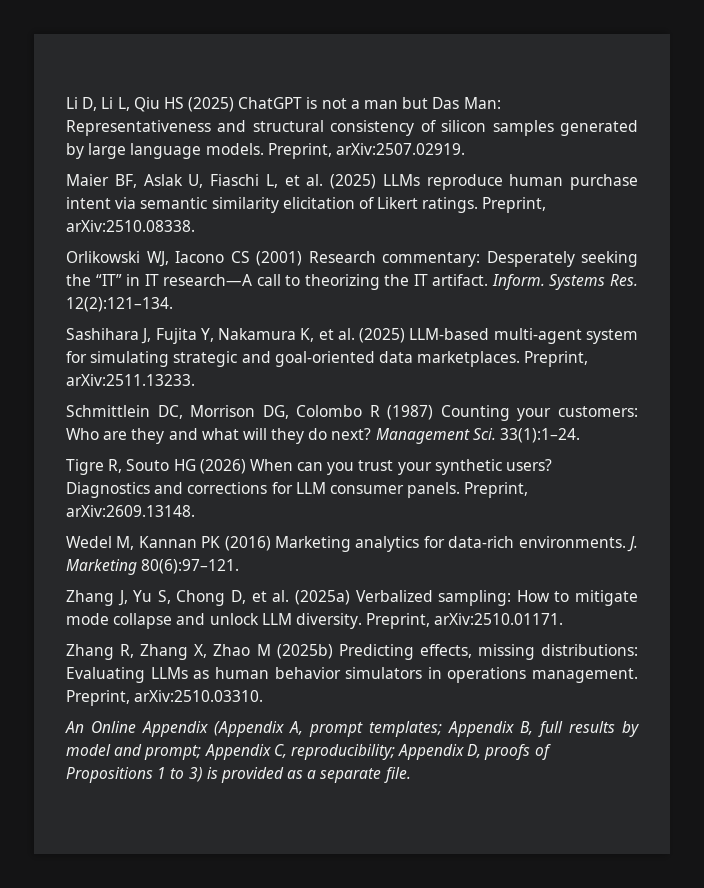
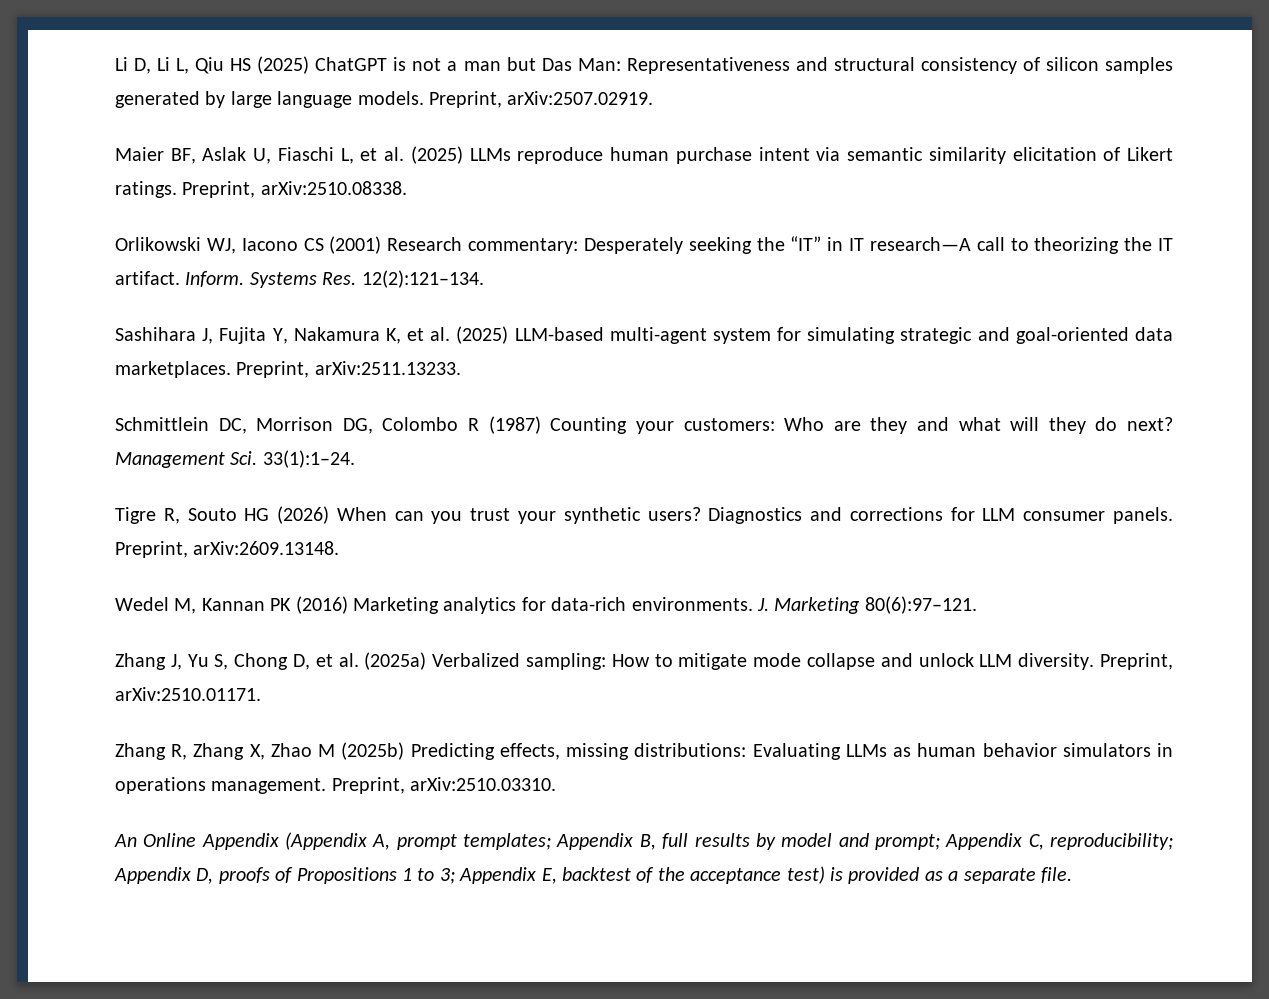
[188,767,203,782] 3) -> [439,866,825,884] 3; Appendix E, backtest of the acceptance test)

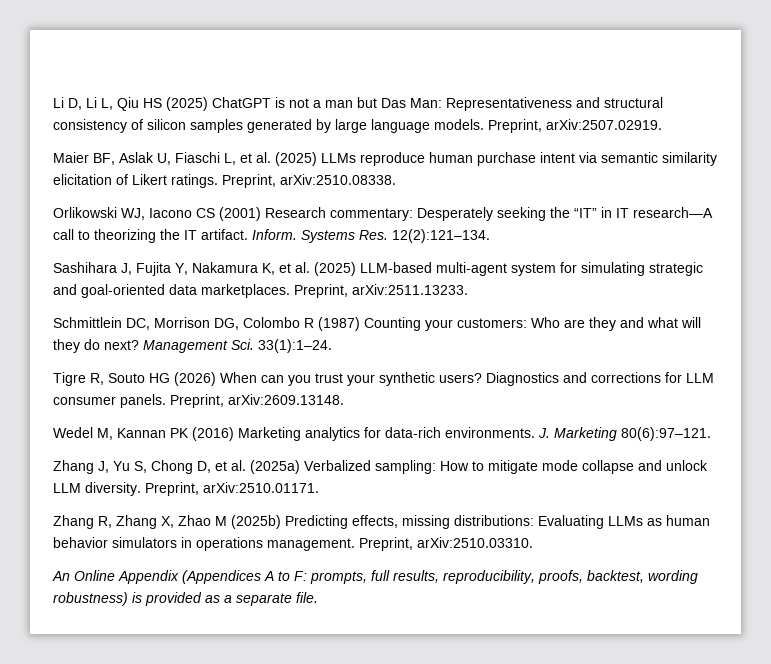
[285,832,1174,850] [114,866,825,884] (Appendix A, prompt templates; Appendix B, full results by model and prompt; Appendix C, reproducibility; Appendix D, proofs of Propositions 1 to 3; Appendix E, backtest of the acceptance test) -> [182,570,698,584] [53,592,128,606] (Appendices A to F: prompts, full results, reproducibility, proofs, backtest, wording robustness)

